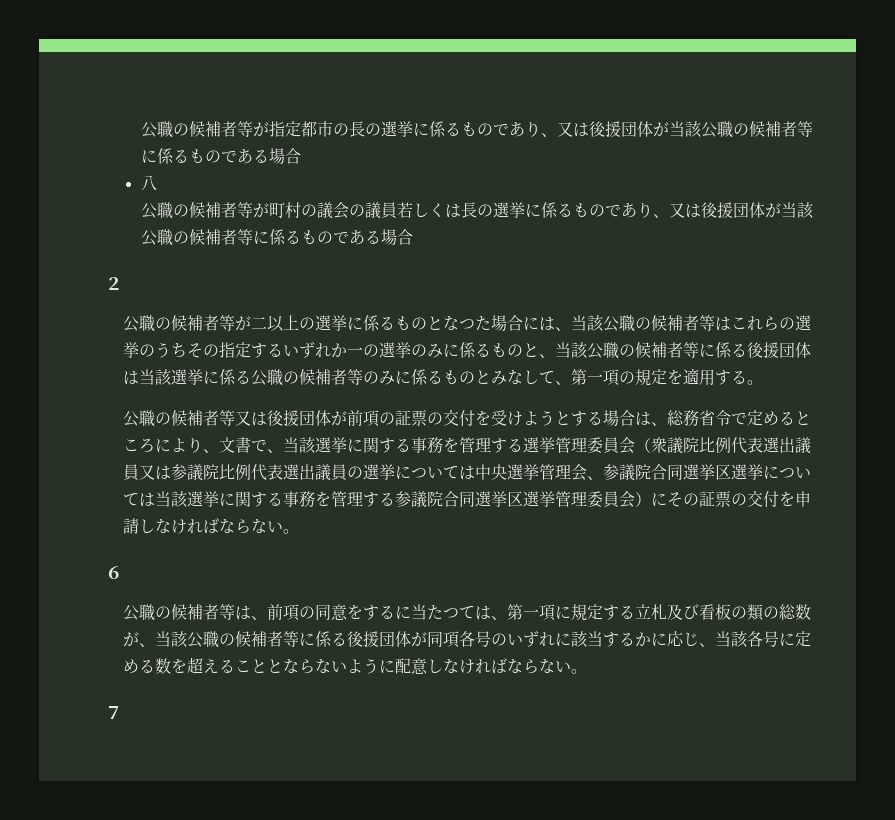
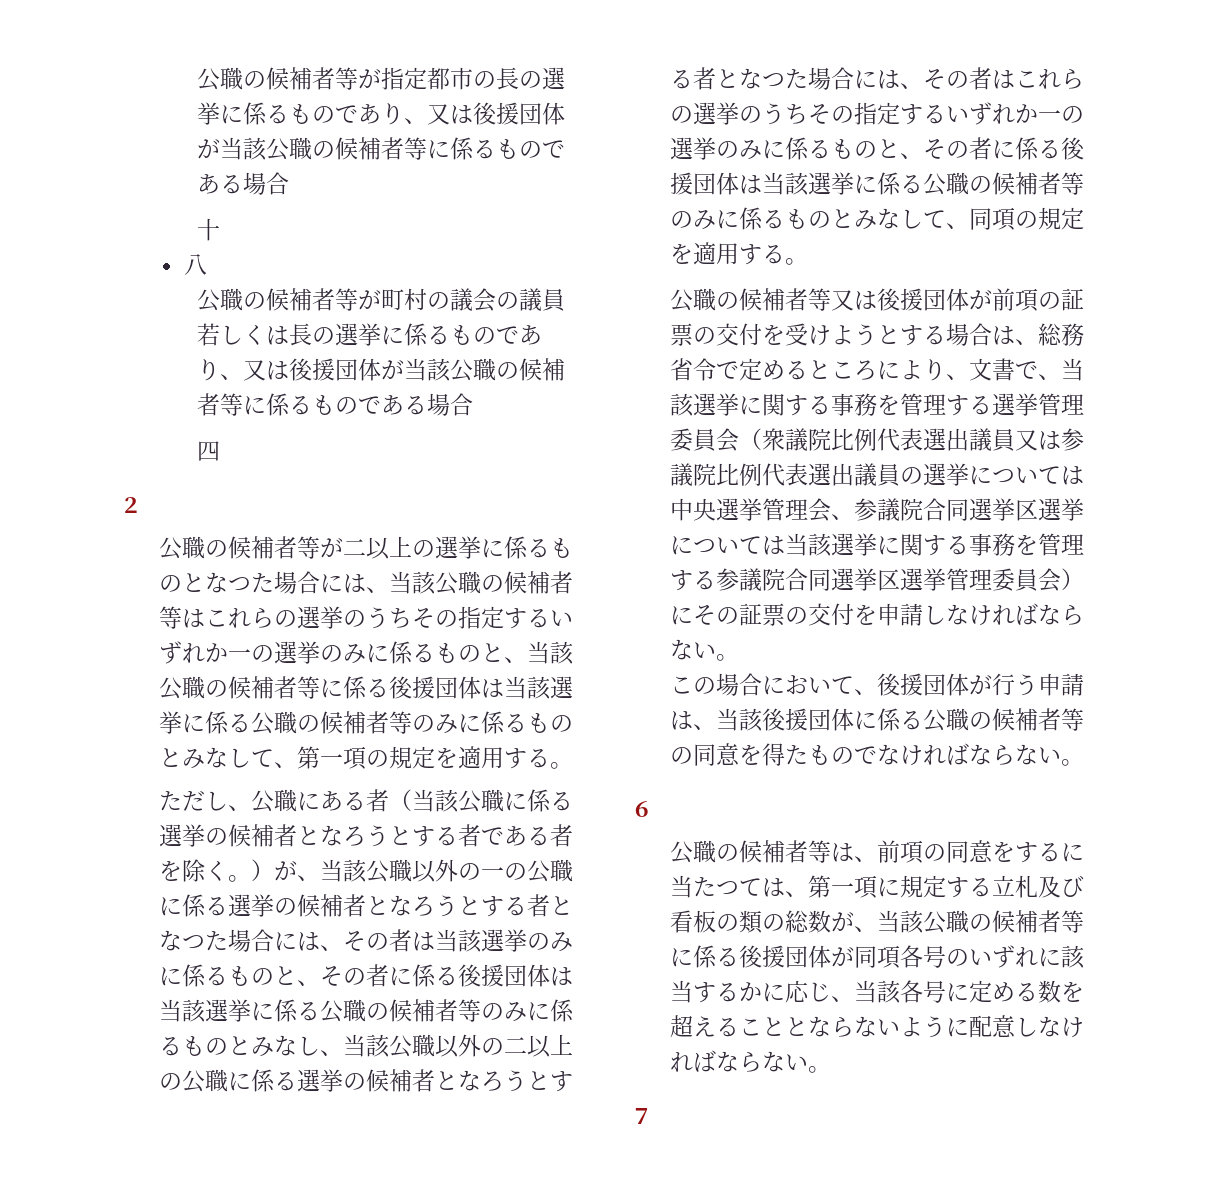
(302, 156) none -> [197,218,221,241] // 十
(414, 237) none -> [197,441,221,461] // 四
(764, 382) none -> [158,789,573,813] [158,824,573,847] [158,859,573,883] [158,894,573,917] [158,929,573,953] [158,964,573,987] [158,999,574,1023] [158,1034,573,1058] [158,1069,573,1093] [669,67,1084,90] [669,102,1084,125] [669,137,1085,160] [669,172,1084,196] [669,207,1084,231] [669,242,808,265] // ただし、公職にある者（当該公職に係る選挙の候補者となろうとする者である者を除く。）が、当該公職以外の一の公職に係る選挙の候補者となろうとする者となつた場合には、その者は当該選挙のみに係るものと、その者に係る後援団体は当該選挙に係る公職の候補者等のみに係るものとみなし、当該公職以外の二以上の公職に係る選挙の候補者となろうとする者となつた場合には、その者はこれらの選挙のうちその指定するいずれか一の選挙のみに係るものと、その者に係る後援団体は当該選挙に係る公職の候補者等のみに係るものとみなして、同項の規定を適用する。
(300, 531) none -> [669,673,1084,696] [669,708,1084,732] [669,743,1084,766] // この場合において、後援団体が行う申請は、当該後援団体に係る公職の候補者等の同意を得たものでなければならない。

